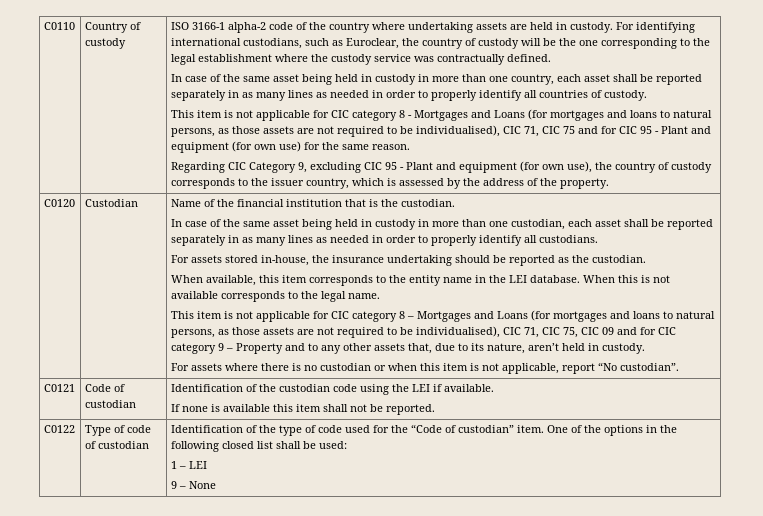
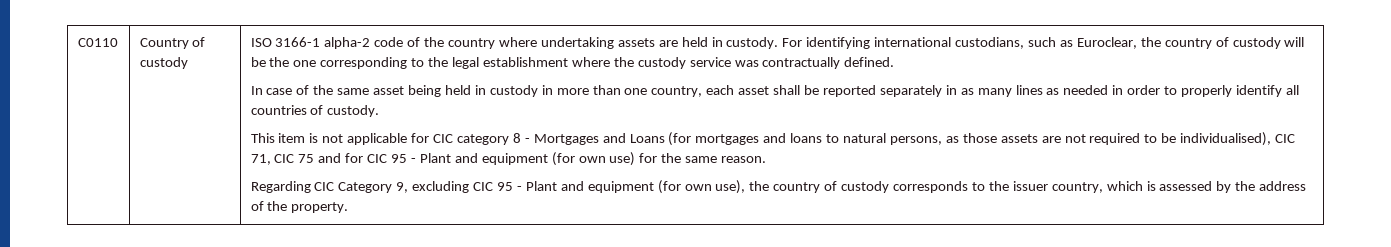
[43,199,75,207] [84,199,138,207] [170,199,455,207] [170,219,713,230] [170,235,598,246] [170,255,646,266] [170,275,670,286] [170,291,380,302] [170,310,715,322] [170,326,676,338] [170,343,645,354] [170,362,679,374] [43,384,75,392] [84,384,125,392] [84,400,136,408] [170,384,494,395] [170,404,435,415] [43,425,75,433] [84,425,151,436] [84,441,149,449] [170,424,677,436] [170,441,347,452] [170,461,207,469] [170,481,216,489] // C0120 | Custodian | Name of the financial institution that is the custodian. // In case of the same asset being held in custody in more than one custodian, each asset shall be reported separately in as many lines as needed in order to properly identify all custodians. // For assets stored in-house, the insurance undertaking should be reported as the custodian. // When available, this item corresponds to the entity name in the LEI database. When this is not available corresponds to the legal name. // This item is not applicable for CIC category 8 – Mortgages and Loans (for mortgages and loans to natural persons, as those assets are not required to be individualised), CIC 71, CIC 75, CIC 09 and for CIC category 9 – Property and to any other assets that, due to its nature, aren’t held in custody. // For assets where there is no custodian or when this item is not applicable, report “No custodian”. // C0121 | Code of custodian | Identification of the custodian code using the LEI if available. // If none is available this item shall not be reported. // C0122 | Type of code of custodian | Identification of the type of code used for the “Code of custodian” item. One of the options in the following closed list shall be used: // 1 – LEI // 9 – None -> (349, 207) none

